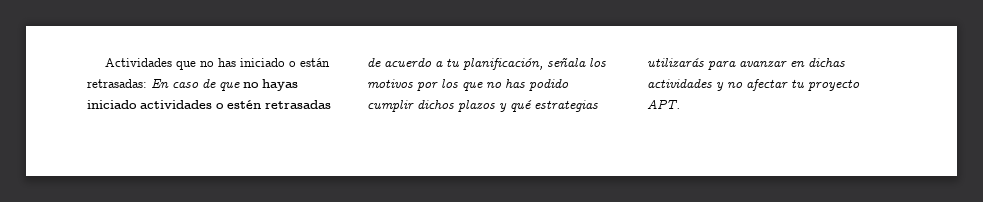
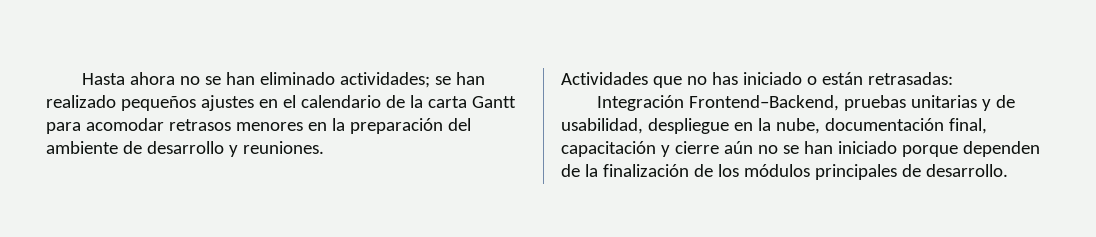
(104, 62) none -> [82,72,486,88] [46,95,516,111] [46,118,471,134] [46,141,324,157] Hasta ahora no se han eliminado actividades; se han realizado pequeños ajustes en el calendario de la carta Gantt para acomodar retrasos menores en la preparación del ambiente de desarrollo y reuniones. //
[151,79,298,91] [87,100,331,109] [367,58,606,70] [367,79,569,91] [367,100,598,112] [647,58,845,70] [647,79,860,91] [647,99,680,109] En caso de que no hayas iniciado actividades o estén retrasadas de acuerdo a tu planificación, señala los motivos por los que no has podido cumplir dichos plazos y qué estrategias utilizarás para avanzar en dichas actividades y no afectar tu proyecto APT. -> [597,95,1016,111] [561,118,987,134] [561,141,1040,157] [561,164,1008,180] // Integración Frontend–Backend, pruebas unitarias y de usabilidad, despliegue en la nube, documentación final, capacitación y cierre aún no se han iniciado porque dependen de la finalización de los módulos principales de desarrollo.

